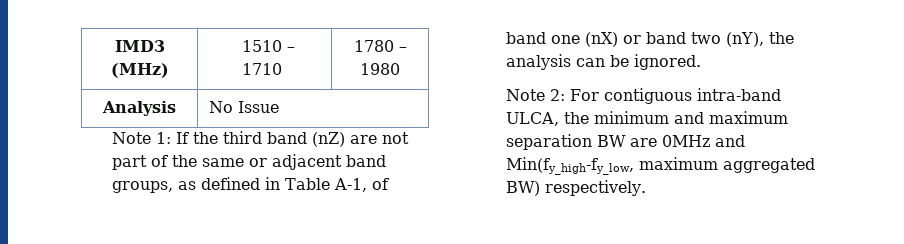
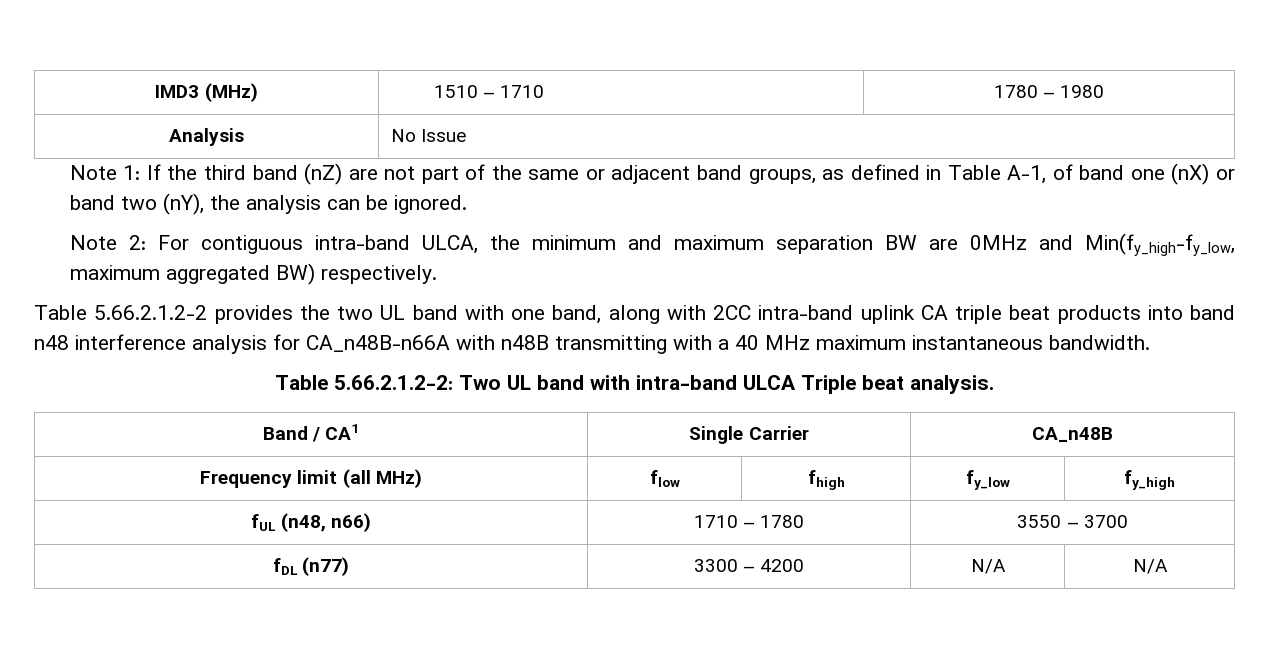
(647, 188) none -> [34,305,1235,324] [34,334,1150,354] [275,375,994,394] [262,424,360,442] [689,426,809,444] [1032,427,1113,442] [200,469,422,488] [649,470,680,487] [807,470,845,490] [965,470,1010,490] [1124,470,1175,490] [251,513,371,532] [693,515,805,528] [1017,515,1128,528] [272,557,350,576] [693,559,805,572] [970,559,1006,574] [1132,559,1168,574] // Table 5.66.2.1.2-2 provides the two UL band with one band, along with 2CC intra-band uplink CA triple beat products into band n48 interference analysis for CA_n48B-n66A with n48B transmitting with a 40 MHz maximum instantaneous bandwidth. // Table 5.66.2.1.2-2: Two UL band with intra-band ULCA Triple beat analysis. // Band / CA1 | Single Carrier | CA_n48B // Frequency limit (all MHz) | flow | fhigh | fy_low | fy_high // fUL (n48, n66) | 1710 – 1780 | 3550 – 3700 // fDL (n77) | 3300 – 4200 | N/A | N/A

